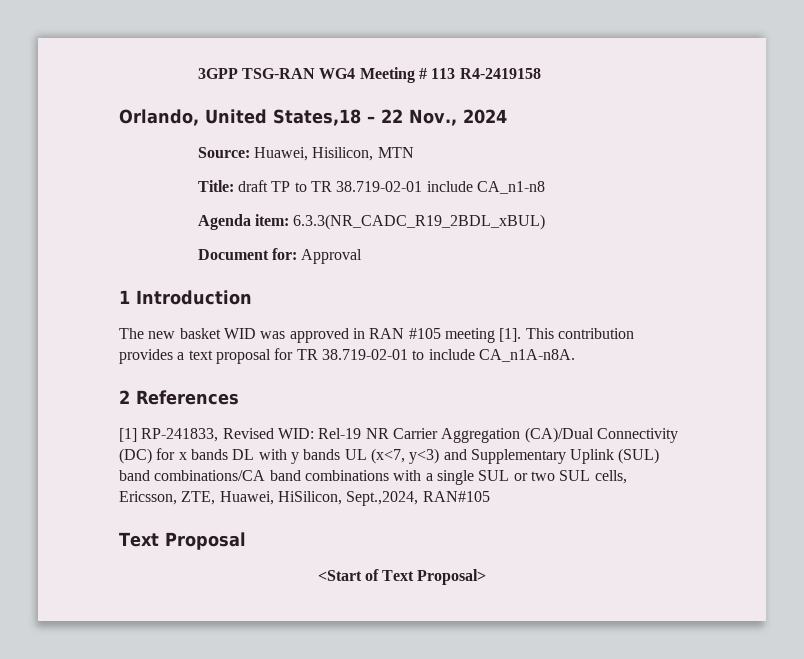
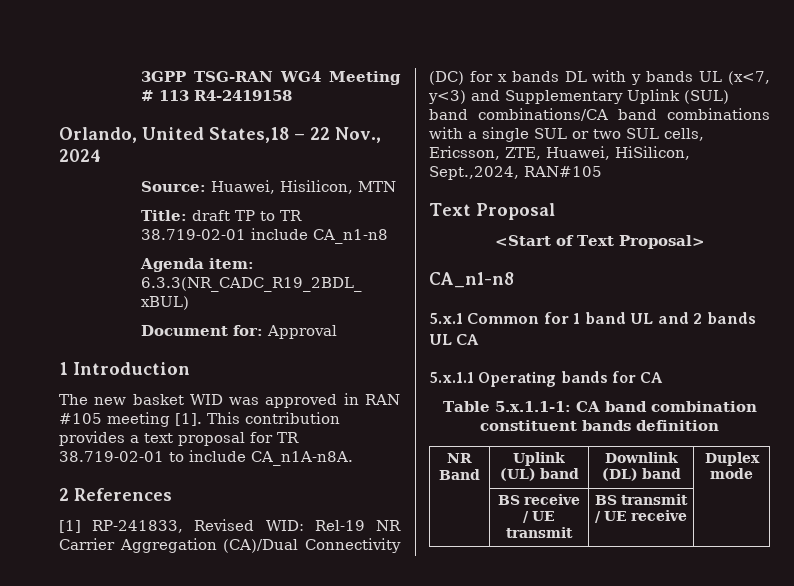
(487, 577) none -> [429,272,514,288] [429,312,756,324] [429,334,480,345] [429,371,664,387] [442,401,757,412] [480,420,719,431] [447,453,472,463] [439,469,480,480] [513,452,565,466] [499,468,579,481] [604,452,678,463] [601,468,681,481] [704,452,760,466] [710,468,753,479] [498,494,580,505] [523,511,555,523] [506,527,573,538] [595,494,688,505] [595,510,687,523] // CA_n1-n8 // 5.x.1 Common for 1 band UL and 2 bands UL CA // 5.x.1.1 Operating bands for CA // Table 5.x.1.1-1: CA band combination constituent bands definition // NR Band | Uplink (UL) band | Downlink (DL) band | Duplex mode // | BS receive / UE transmit | BS transmit / UE receive |

